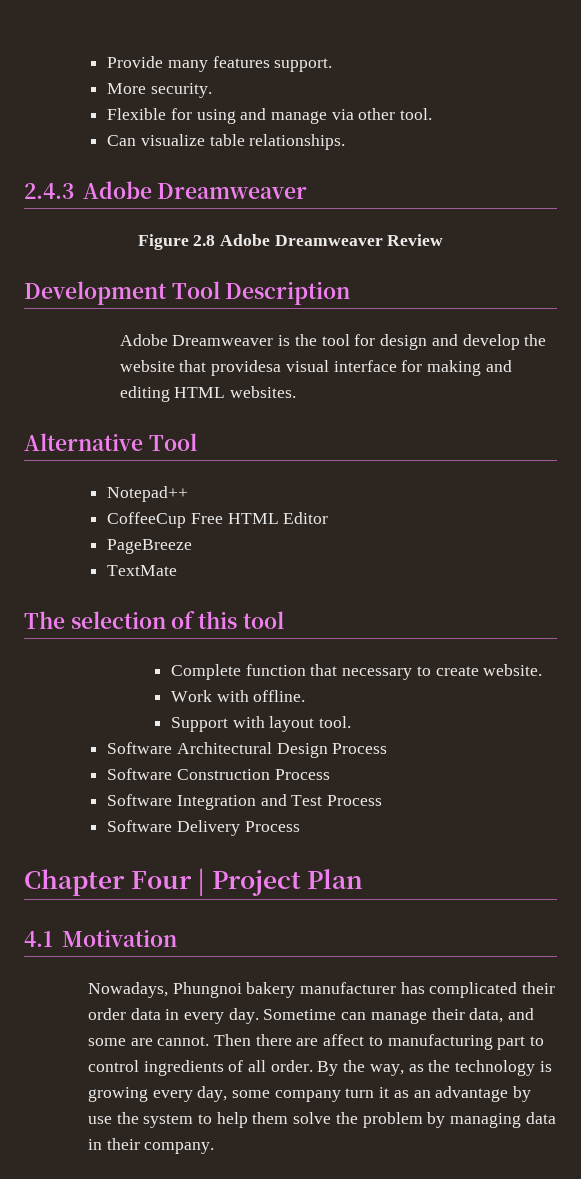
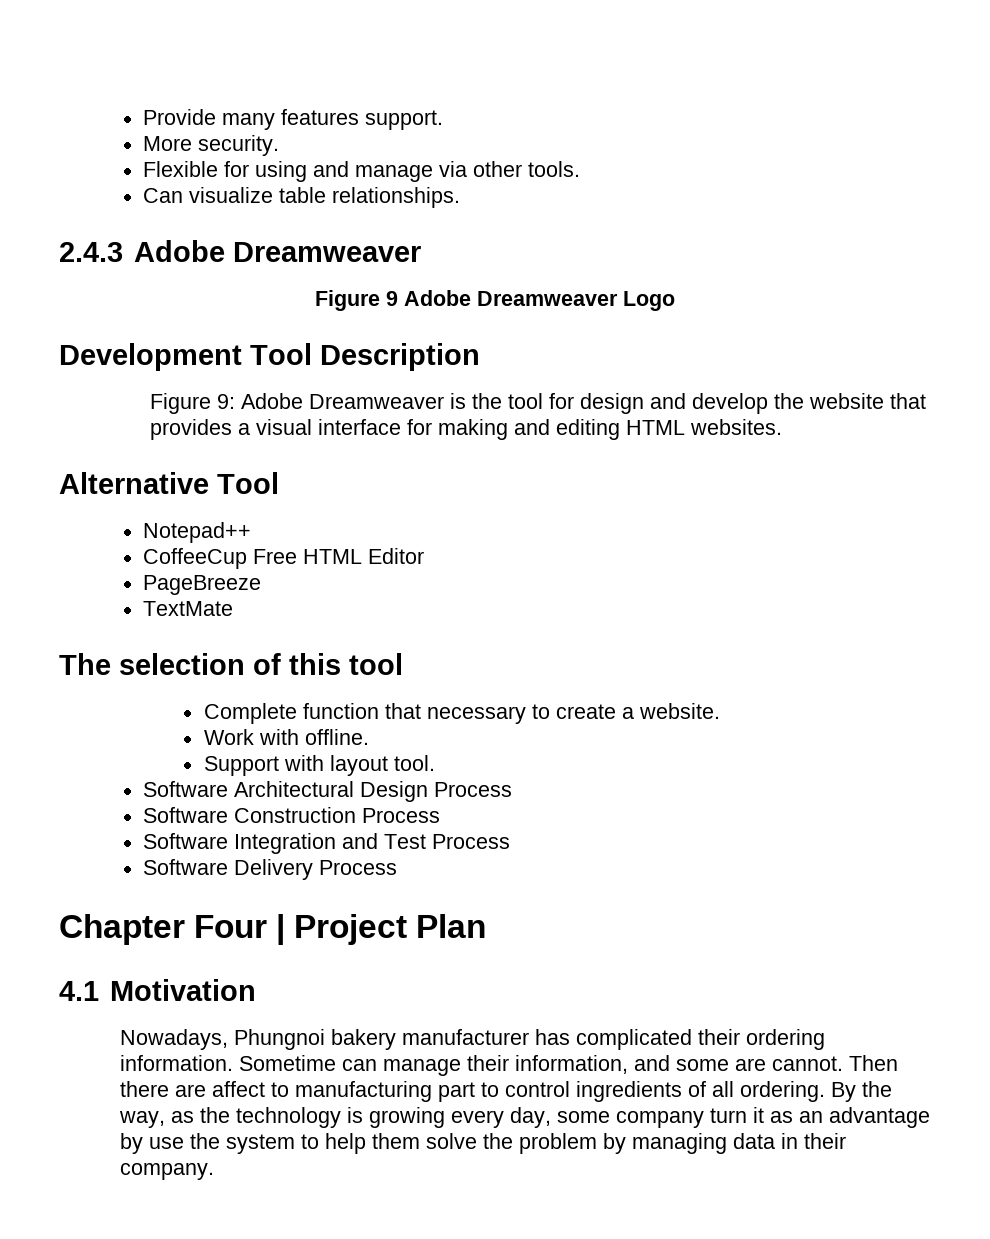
[400,108,433,120] tool. -> [528,161,581,177] tools.
[193,234,444,246] 2.8 Adobe Dreamweaver Review -> [386,290,675,311] 9 Adobe Dreamweaver Logo
(351, 293) none -> [149,393,235,414] Figure 9:
[211,360,282,376] providesa -> [149,419,250,440] provides a
(479, 671) none -> [621,707,634,719] a
[87,1008,259,1024] order data in every day. -> [745,1029,825,1050] [119,1055,233,1071] ordering information.
[469,1008,504,1023] data, -> [514,1055,628,1074] information,
[270,1060,313,1072] order. -> [739,1081,825,1102] ordering.

